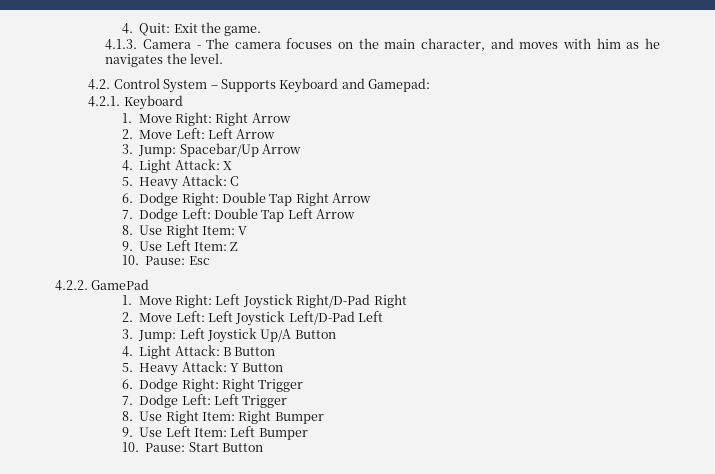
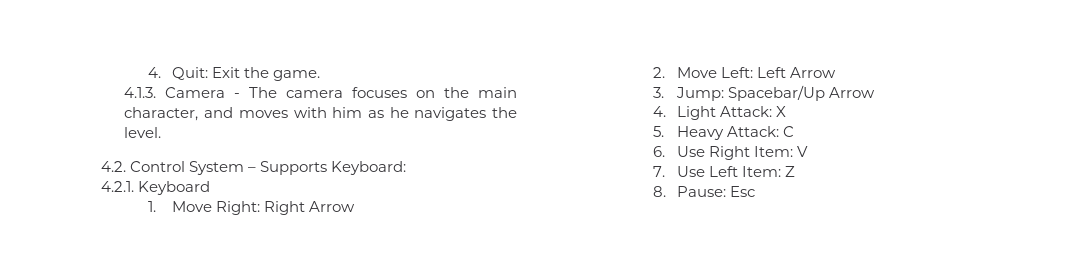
[279,78,431,93] Keyboard and Gamepad: -> [330,161,406,175] Keyboard:
[139,192,372,206] [121,208,356,222] [121,225,133,235] Dodge Right: Double Tap Right Arrow // 7. Dodge Left: Double Tap Left Arrow // 8. -> (666, 151) none
[121,241,133,251] 9. -> [653,166,666,177] 7.
[121,255,139,265] 10. -> [653,186,667,197] 8.
[55,279,150,291] [121,294,407,309] [121,311,384,326] [121,328,336,343] [121,345,276,359] [121,361,284,376] [121,378,304,392] [121,394,288,408] [121,410,324,424] [121,426,308,440] [121,442,263,452] // 4.2.2. GamePad // 1. Move Right: Left Joystick Right/D-Pad Right // 2. Move Left: Left Joystick Left/D-Pad Left // 3. Jump: Left Joystick Up/A Button // 4. Light Attack: B Button // 5. Heavy Attack: Y Button // 6. Dodge Right: Right Trigger // 7. Dodge Left: Left Trigger // 8. Use Right Item: Right Bumper // 9. Use Left Item: Left Bumper // 10. Pause: Start Button -> (756, 191) none

